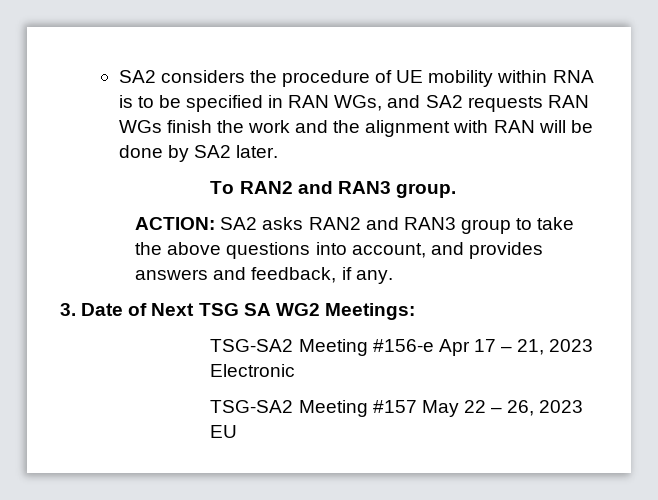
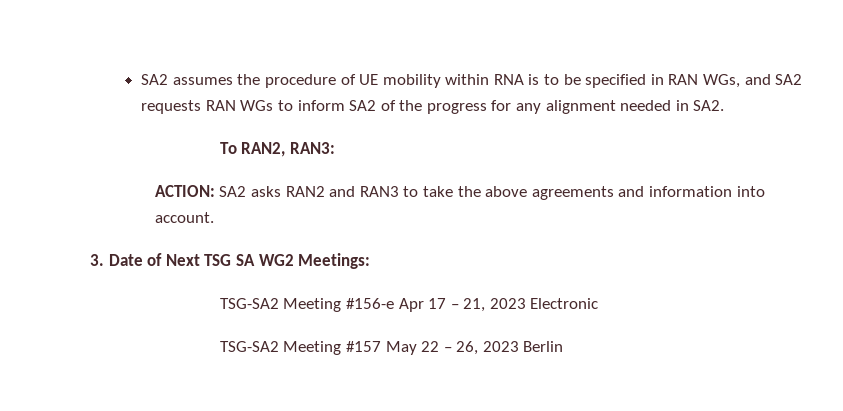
[118,70,245,83] SA2 considers -> [141,74,233,85] SA2 assumes
[166,120,593,137] [118,145,278,162] [210,181,456,198] finish the work and the alignment with RAN will be done by SA2 later. // To RAN2 and RAN3 group. -> [277,100,725,114] [219,142,335,157] to inform SA2 of the progress for any alignment needed in SA2. // To RAN2, RAN3:
[461,219,512,234] group -> (399, 191) none
[226,242,544,259] [135,267,393,284] questions into account, and provides answers and feedback, if any. -> [531,186,765,200] [154,212,214,223] agreements and information into account.
[210,425,238,438] EU -> [523,341,564,352] Berlin

